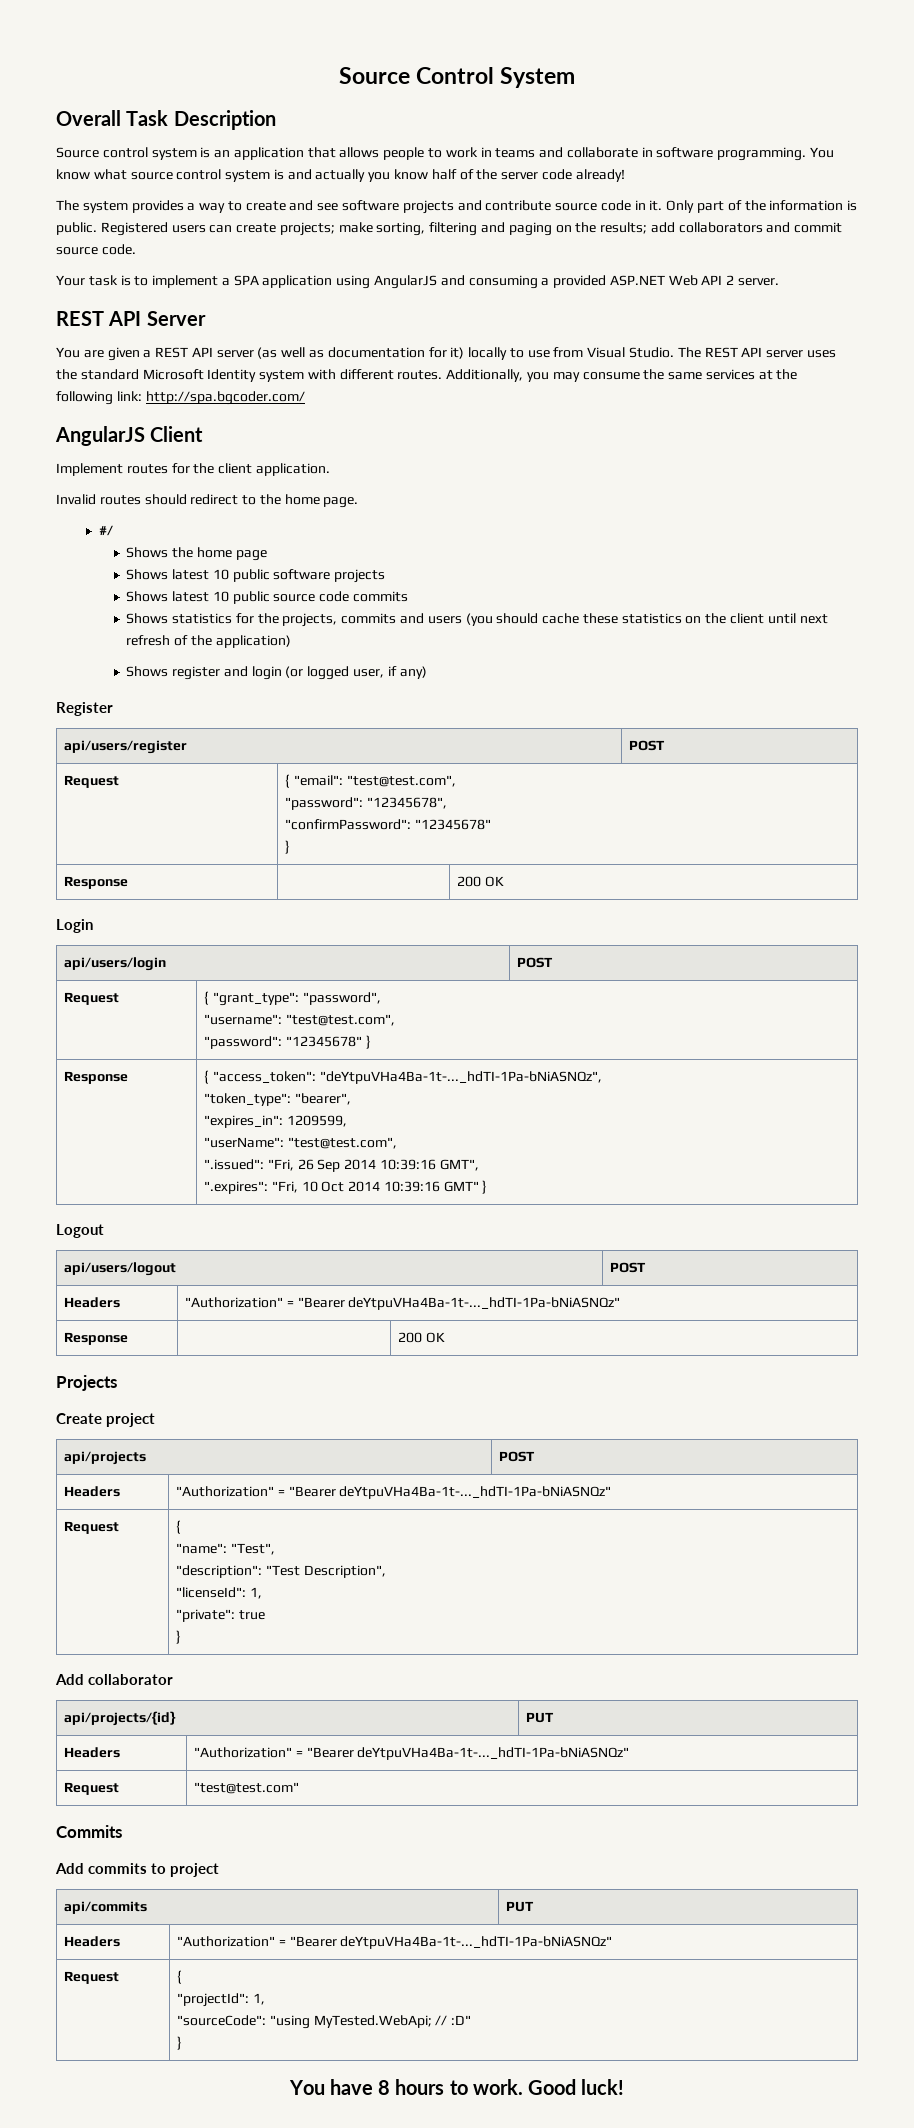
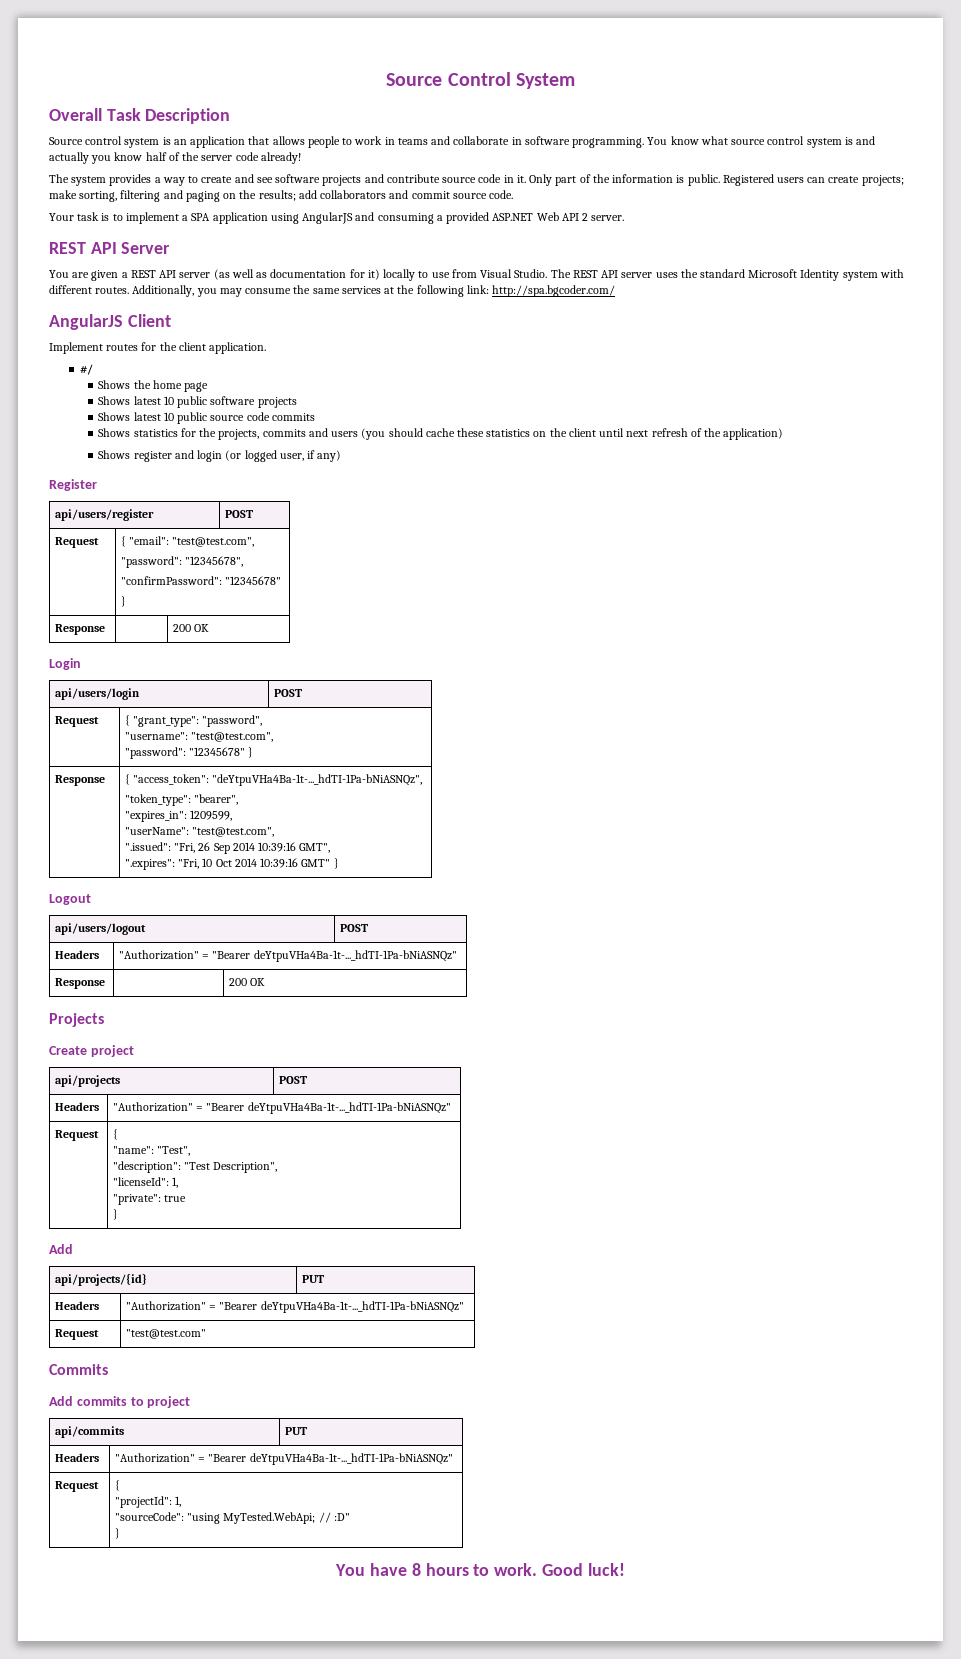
[56,494,359,508] // Invalid routes should redirect to the home page. -> (267, 348) none
[88,1674,173,1685] collaborator -> (73, 1249) none

